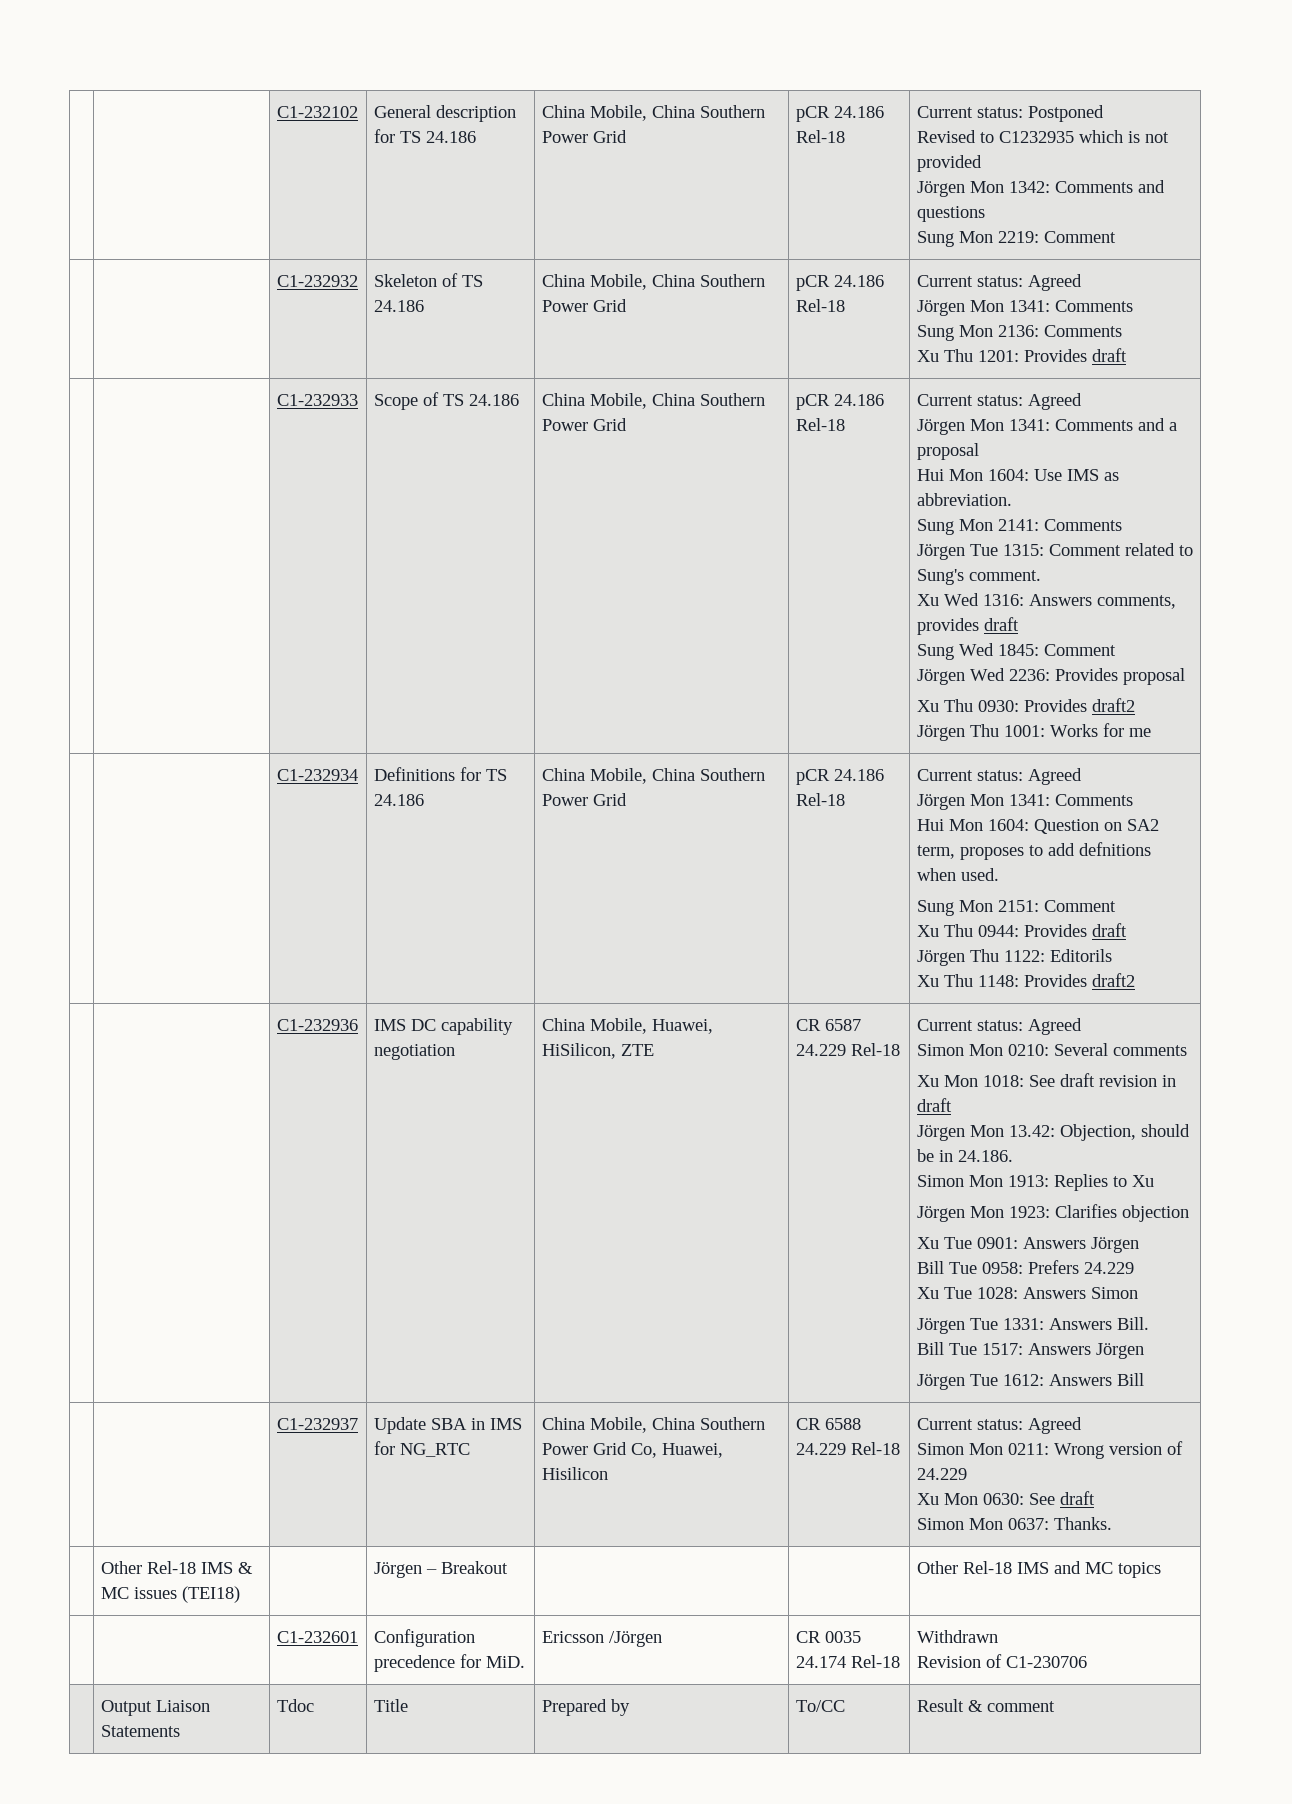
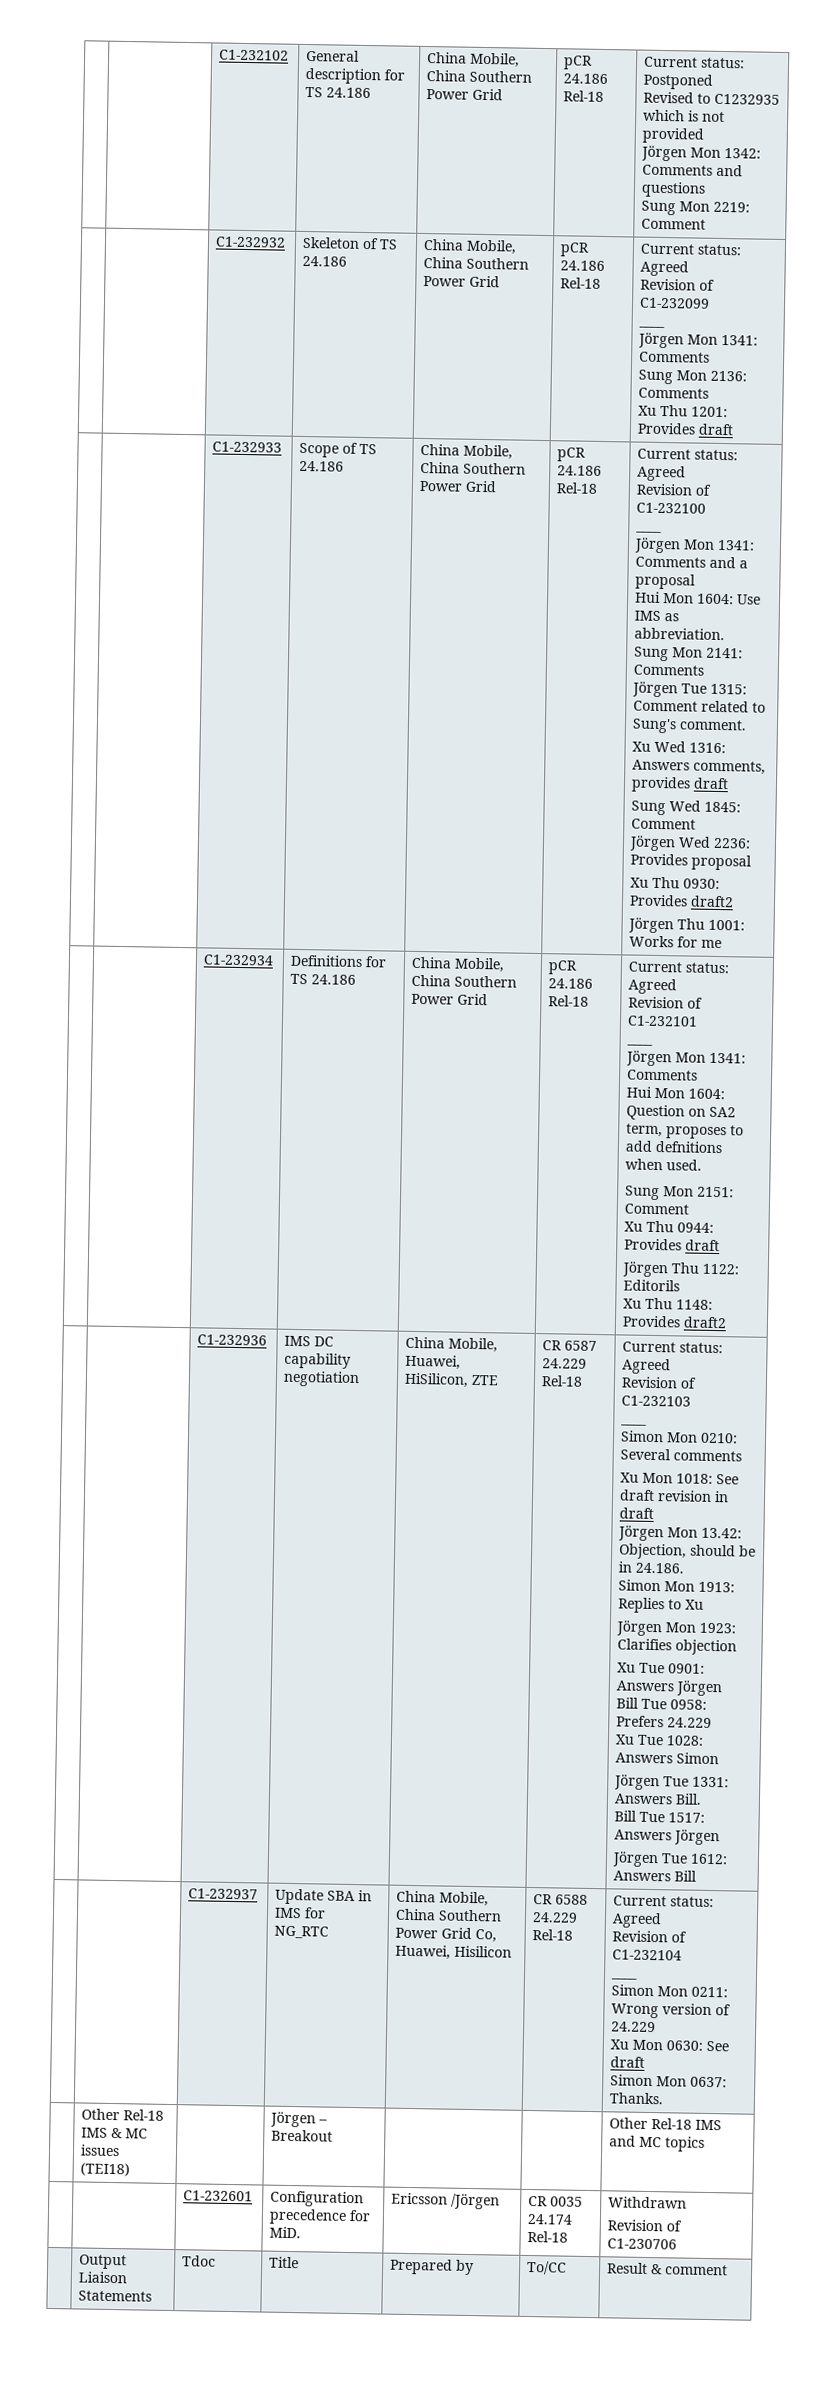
(1082, 282) none -> [640,278,716,291] [639,297,711,309] [638,325,666,329] // Revision of C1-232099 // ____
(1082, 401) none -> [636,483,713,496] [636,502,707,514] [635,530,663,534] // Revision of C1-232100 // ____
(1082, 776) none -> [628,996,704,1009] [627,1015,699,1027] [626,1043,654,1046] // Revision of C1-232101 // ____
(1082, 1026) none -> [621,1376,698,1389] [621,1395,692,1407] [620,1423,648,1426] // Revision of C1-232103 // ____
(1082, 1425) none -> [612,1930,688,1943] [612,1949,683,1961] [610,1977,638,1980] // Revision of C1-232104 // ____

